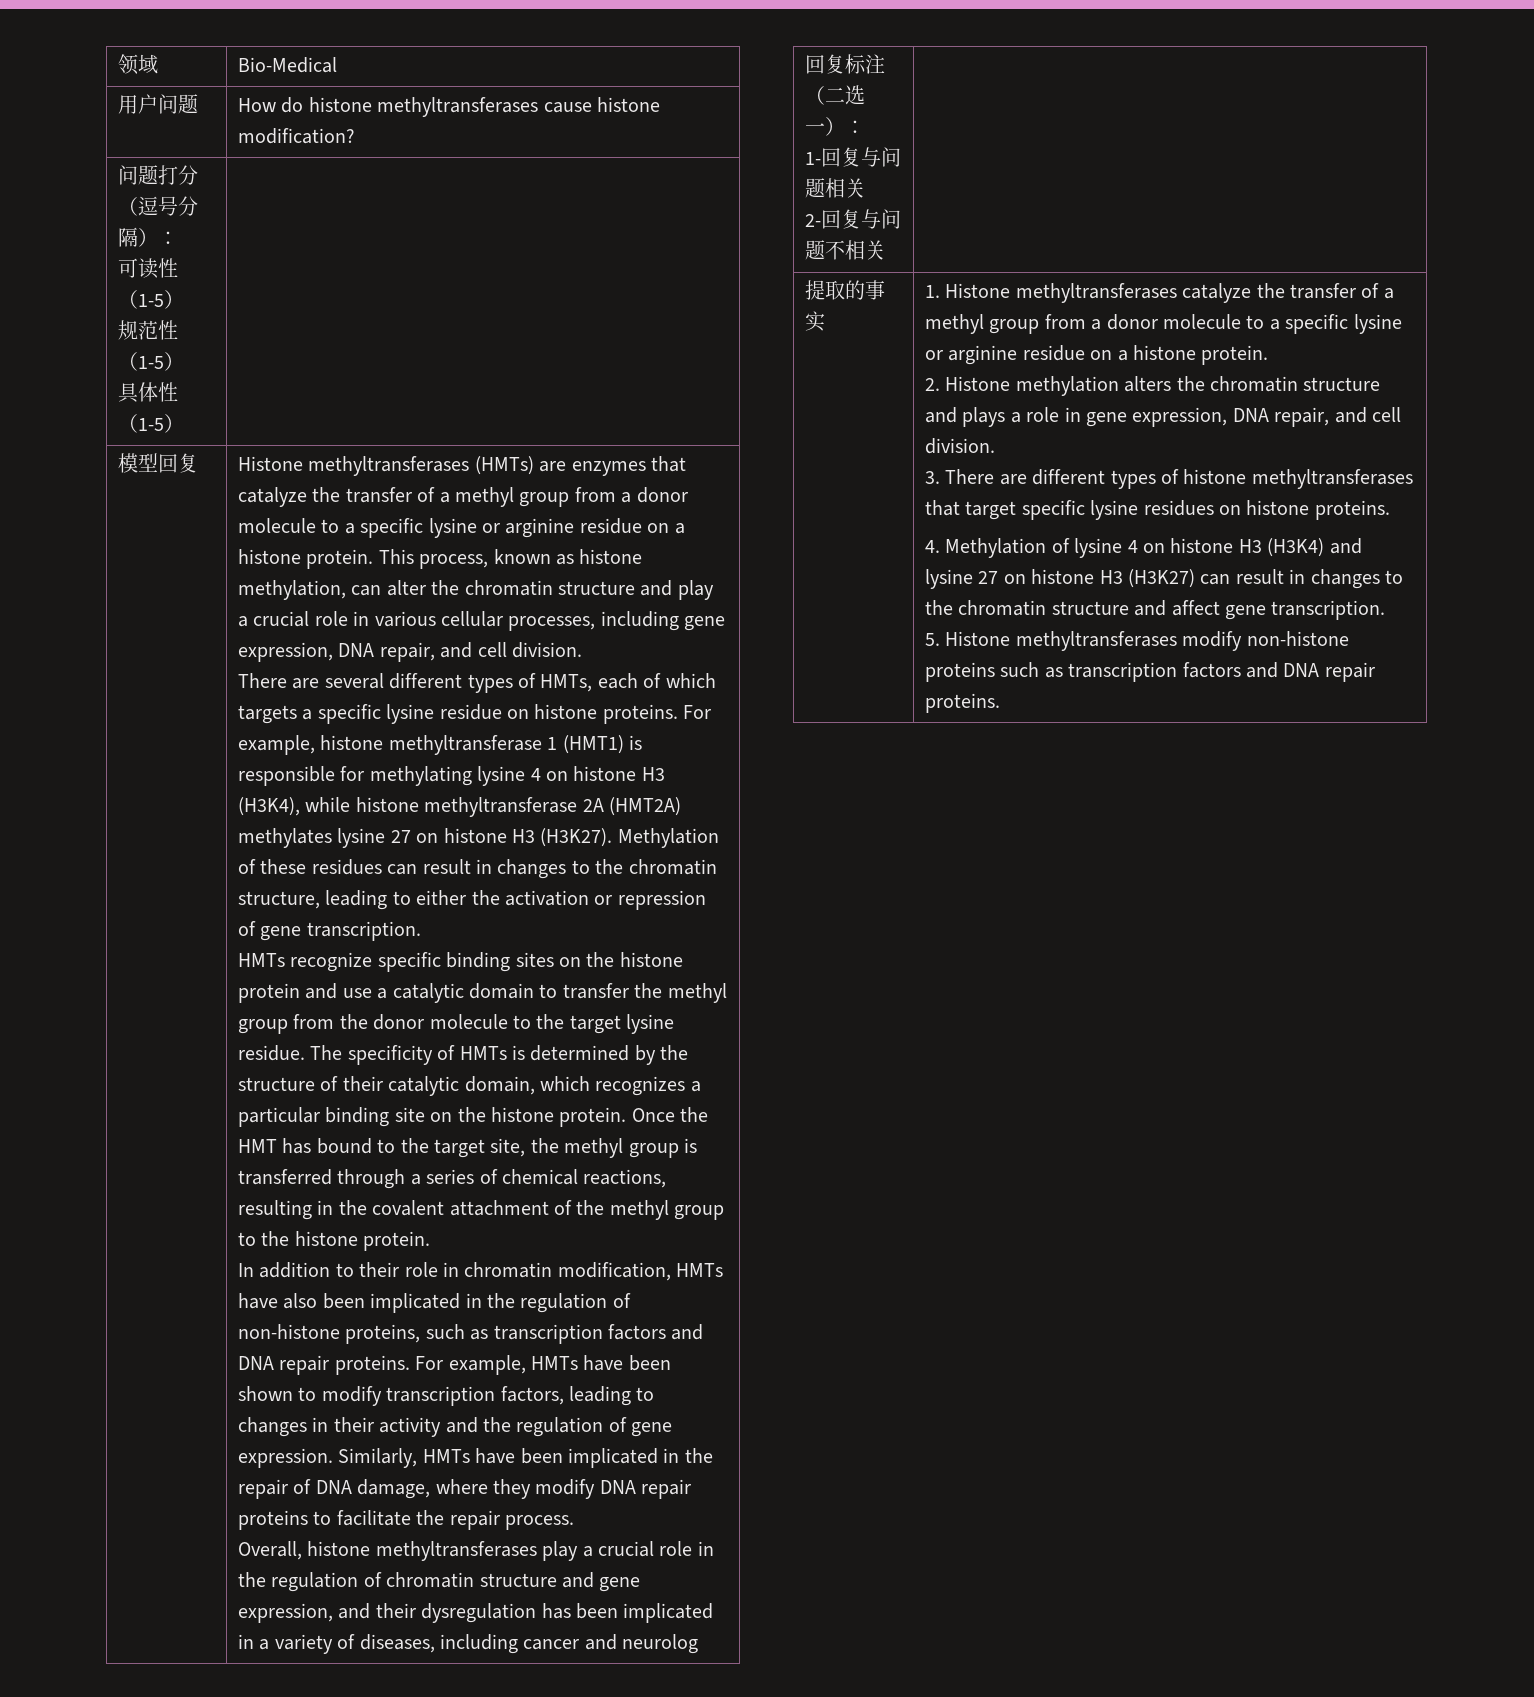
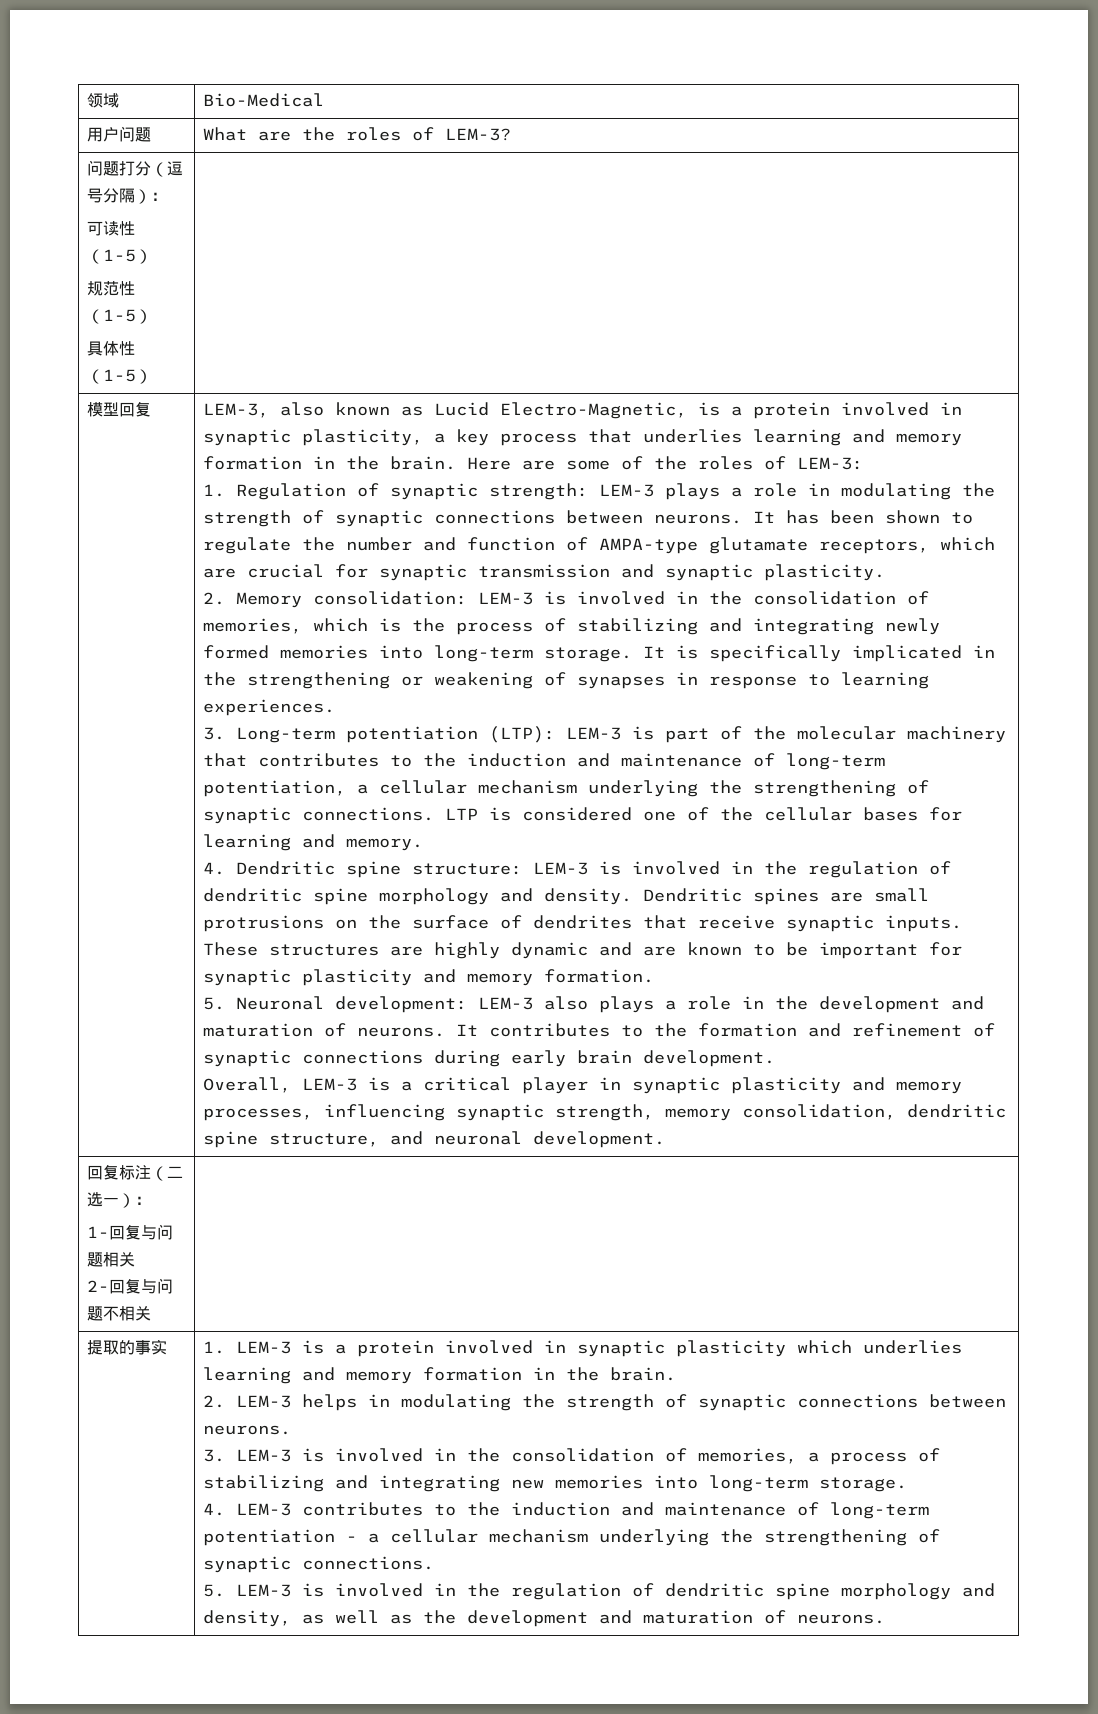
[238,97,661,117] [238,128,356,144] How do histone methyltransferases cause histone modification? -> [203,127,512,141] What are the roles of LEM-3?
[238,456,687,476] [238,487,688,507] [238,518,685,538] [238,549,643,569] [238,580,714,600] [238,611,726,631] [238,642,583,662] [238,673,716,693] [238,704,712,724] [238,735,643,755] [238,766,665,786] [238,797,682,817] [238,828,719,848] [238,859,717,879] [238,890,706,910] [238,921,421,941] [238,952,683,972] [238,983,727,1003] [238,1014,675,1034] [238,1045,689,1065] [238,1076,701,1096] [238,1107,709,1127] [238,1138,698,1158] [238,1169,667,1189] [238,1200,725,1220] [238,1231,431,1251] [238,1262,724,1281] [238,1293,631,1313] [238,1324,704,1344] [238,1355,671,1375] [238,1386,655,1406] [238,1417,673,1437] [238,1448,713,1468] [238,1479,692,1499] [238,1510,575,1530] [238,1541,714,1561] [238,1572,641,1592] [238,1603,714,1623] [238,1634,699,1654] Histone methyltransferases (HMTs) are enzymes that catalyze the transfer of a methyl group from a donor molecule to a specific lysine or arginine residue on a histone protein. This process, known as histone methylation, can alter the chromatin structure and play a crucial role in various cellular processes, including gene expression, DNA repair, and cell division. // There are several different types of HMTs, each of which targets a specific lysine residue on histone proteins. For example, histone methyltransferase 1 (HMT1) is responsible for methylating lysine 4 on histone H3 (H3K4), while histone methyltransferase 2A (HMT2A) methylates lysine 27 on histone H3 (H3K27). Methylation of these residues can result in changes to the chromatin structure, leading to either the activation or repression of gene transcription. // HMTs recognize specific binding sites on the histone protein and use a catalytic domain to transfer the methyl group from the donor molecule to the target lysine residue. The specificity of HMTs is determined by the structure of their catalytic domain, which recognizes a particular binding site on the histone protein. Once the HMT has bound to the target site, the methyl group is transferred through a series of chemical reactions, resulting in the covalent attachment of the methyl group to the histone protein. // In addition to their role in chromatin modification, HMTs have also been implicated in the regulation of non-histone proteins, such as transcription factors and DNA repair proteins. For example, HMTs have been shown to modify transcription factors, leading to changes in their activity and the regulation of gene expression. Similarly, HMTs have been implicated in the repair of DNA damage, where they modify DNA repair proteins to facilitate the repair process. // Overall, histone methyltransferases play a crucial role in the regulation of chromatin structure and gene expression, and their dysregulation has been implicated in a variety of diseases, including cancer and neurolog -> [203,402,963,419] [203,429,963,446] [203,456,864,470] [203,483,996,500] [203,510,974,527] [203,537,996,554] [203,564,886,581] [203,591,930,608] [203,618,941,635] [203,645,996,662] [203,672,930,689] [203,699,336,716] [203,726,1007,743] [203,753,886,770] [203,780,930,797] [203,807,963,824] [203,834,424,851] [203,861,952,878] [203,888,930,905] [203,915,963,932] [203,942,963,959] [203,969,655,986] [203,996,985,1013] [203,1023,996,1037] [203,1050,776,1067] [203,1077,963,1094] [203,1104,1007,1121] [203,1131,666,1148] LEM-3, also known as Lucid Electro-Magnetic, is a protein involved in synaptic plasticity, a key process that underlies learning and memory formation in the brain. Here are some of the roles of LEM-3: // 1. Regulation of synaptic strength: LEM-3 plays a role in modulating the strength of synaptic connections between neurons. It has been shown to regulate the number and function of AMPA-type glutamate receptors, which are crucial for synaptic transmission and synaptic plasticity. // 2. Memory consolidation: LEM-3 is involved in the consolidation of memories, which is the process of stabilizing and integrating newly formed memories into long-term storage. It is specifically implicated in the strengthening or weakening of synapses in response to learning experiences. // 3. Long-term potentiation (LTP): LEM-3 is part of the molecular machinery that contributes to the induction and maintenance of long-term potentiation, a cellular mechanism underlying the strengthening of synaptic connections. LTP is considered one of the cellular bases for learning and memory. // 4. Dendritic spine structure: LEM-3 is involved in the regulation of dendritic spine morphology and density. Dendritic spines are small protrusions on the surface of dendrites that receive synaptic inputs. These structures are highly dynamic and are known to be important for synaptic plasticity and memory formation. // 5. Neuronal development: LEM-3 also plays a role in the development and maturation of neurons. It contributes to the formation and refinement of synaptic connections during early brain development. // Overall, LEM-3 is a critical player in synaptic plasticity and memory processes, influencing synaptic strength, memory consolidation, dendritic spine structure, and neuronal development.
[945,283,1394,303] [925,314,1402,334] [925,345,1269,365] [925,376,1381,396] [925,407,1402,427] [925,438,996,454] [925,469,1413,489] [925,500,1390,520] [925,538,1362,558] [925,569,1404,589] [925,600,1386,620] [925,631,1349,651] [925,662,1375,682] [925,693,1001,713] Histone methyltransferases catalyze the transfer of a methyl group from a donor molecule to a specific lysine or arginine residue on a histone protein. // 2. Histone methylation alters the chromatin structure and plays a role in gene expression, DNA repair, and cell division. // 3. There are different types of histone methyltransferases that target specific lysine residues on histone proteins. // 4. Methylation of lysine 4 on histone H3 (H3K4) and lysine 27 on histone H3 (H3K27) can result in changes to the chromatin structure and affect gene transcription. // 5. Histone methyltransferases modify non-histone proteins such as transcription factors and DNA repair proteins. -> [236,1340,963,1357] [203,1367,677,1384] [203,1394,1007,1411] [203,1425,292,1435] [203,1448,941,1465] [203,1475,908,1492] [203,1502,930,1519] [203,1529,941,1546] [203,1556,435,1573] [203,1583,996,1600] [203,1610,886,1627] LEM-3 is a protein involved in synaptic plasticity which underlies learning and memory formation in the brain. // 2. LEM-3 helps in modulating the strength of synaptic connections between neurons. // 3. LEM-3 is involved in the consolidation of memories, a process of stabilizing and integrating new memories into long-term storage. // 4. LEM-3 contributes to the induction and maintenance of long-term potentiation - a cellular mechanism underlying the strengthening of synaptic connections. // 5. LEM-3 is involved in the regulation of dendritic spine morphology and density, as well as the development and maturation of neurons.

